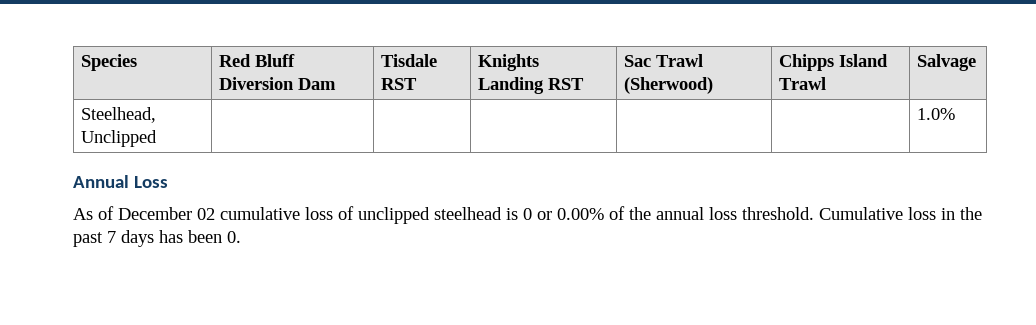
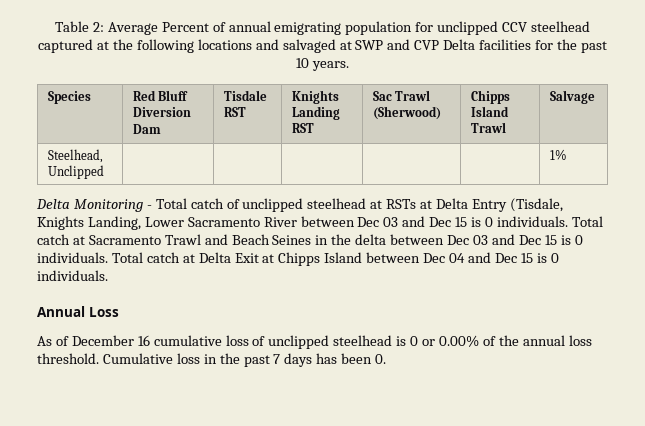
(81, 62) none -> [54,21,591,35] [38,39,607,53] [296,58,349,71] Table 2: Average Percent of annual emigrating population for unclipped CCV steelhead captured at the following locations and salvaged at SWP and CVP Delta facilities for the past 10 years. //
[917,108,956,120] 1.0% -> [549,149,567,160] [36,198,563,212] [37,216,603,230] [37,234,583,245] [37,252,559,266] [37,270,108,281] 1% // Delta Monitoring - Total catch of unclipped steelhead at RSTs at Delta Entry (Tisdale, Knights Landing, Lower Sacramento River between Dec 03 and Dec 15 is 0 individuals. Total catch at Sacramento Trawl and Beach Seines in the delta between Dec 03 and Dec 15 is 0 individuals. Total catch at Delta Exit at Chipps Island between Dec 04 and Dec 15 is 0 individuals.
[197,208,215,220] 02 -> [137,335,150,346] 16

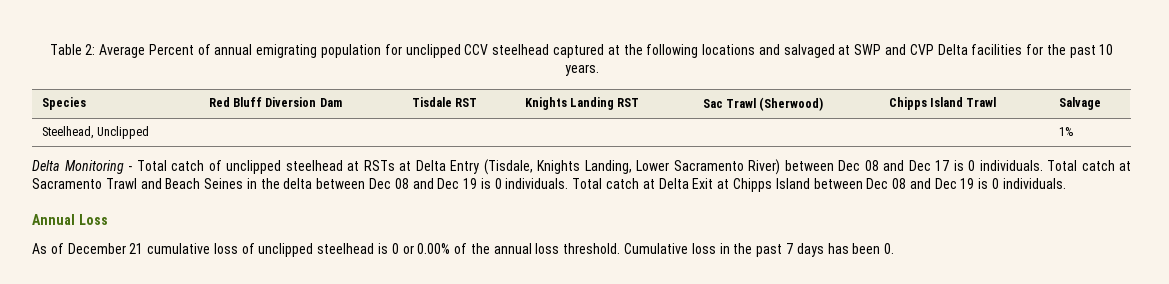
[263,216,468,227] River between Dec 03 and Dec 15 -> [748,159,949,175] River) between Dec 08 and Dec 17
[472,234,557,245] 03 and Dec 15 -> [394,178,478,189] 08 and Dec 19
[449,252,533,263] 04 and Dec 15 -> [892,178,975,189] 08 and Dec 19
[137,335,150,346] 16 -> [129,243,144,254] 21

